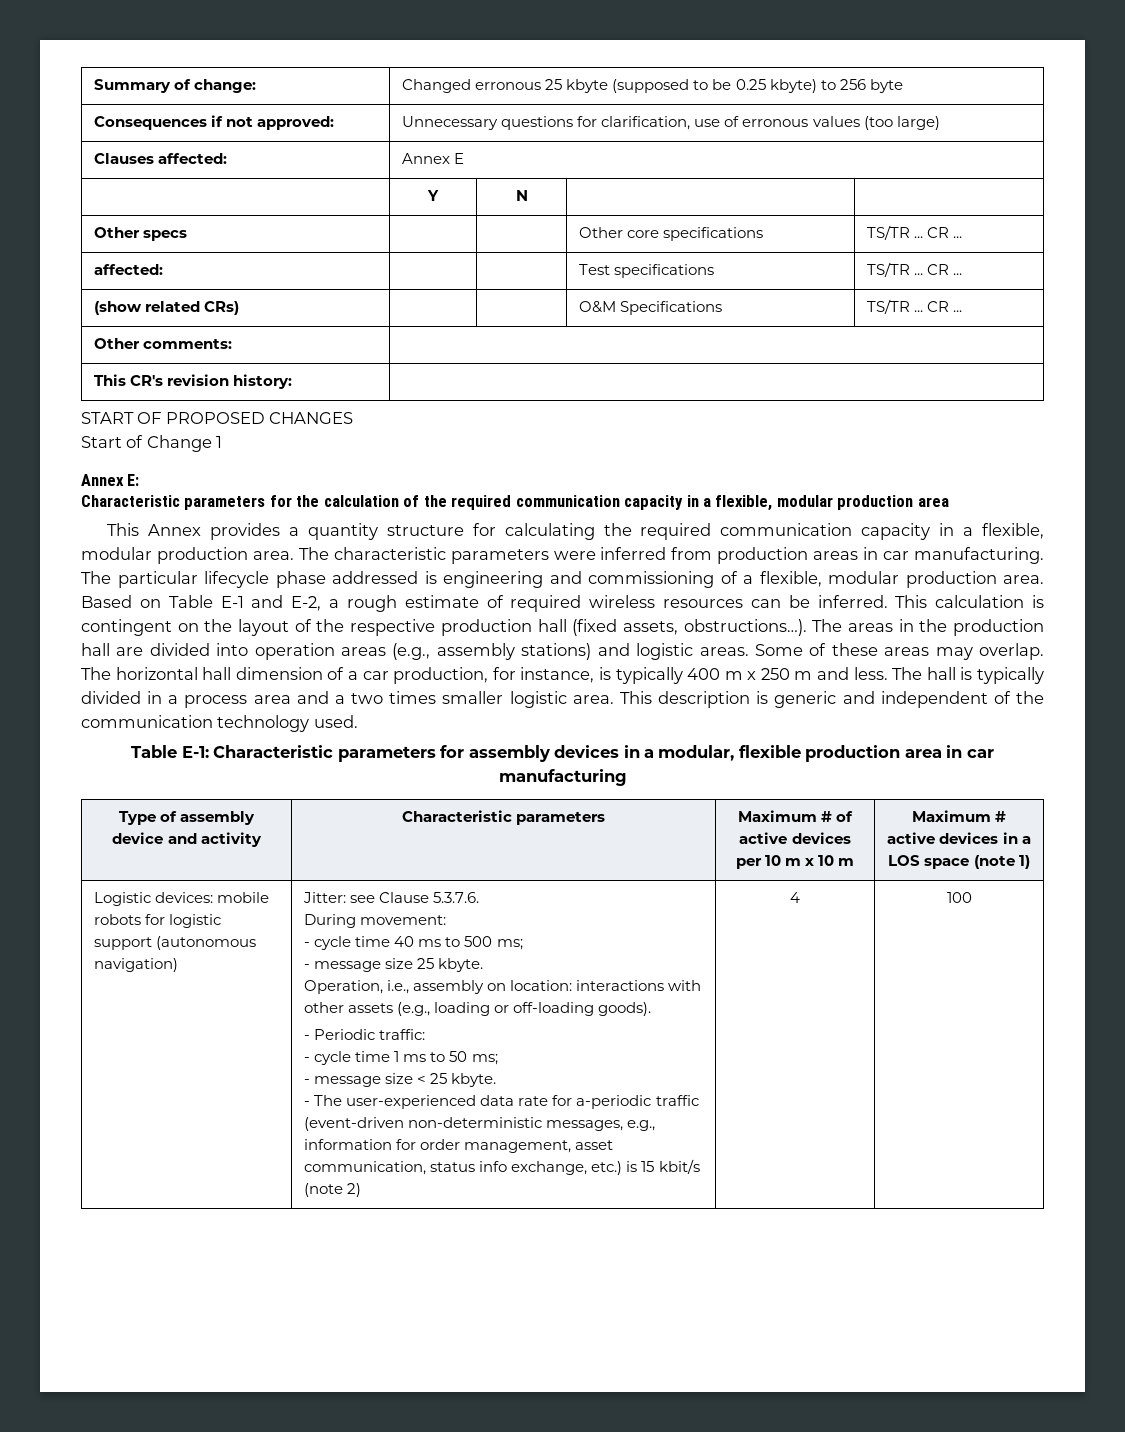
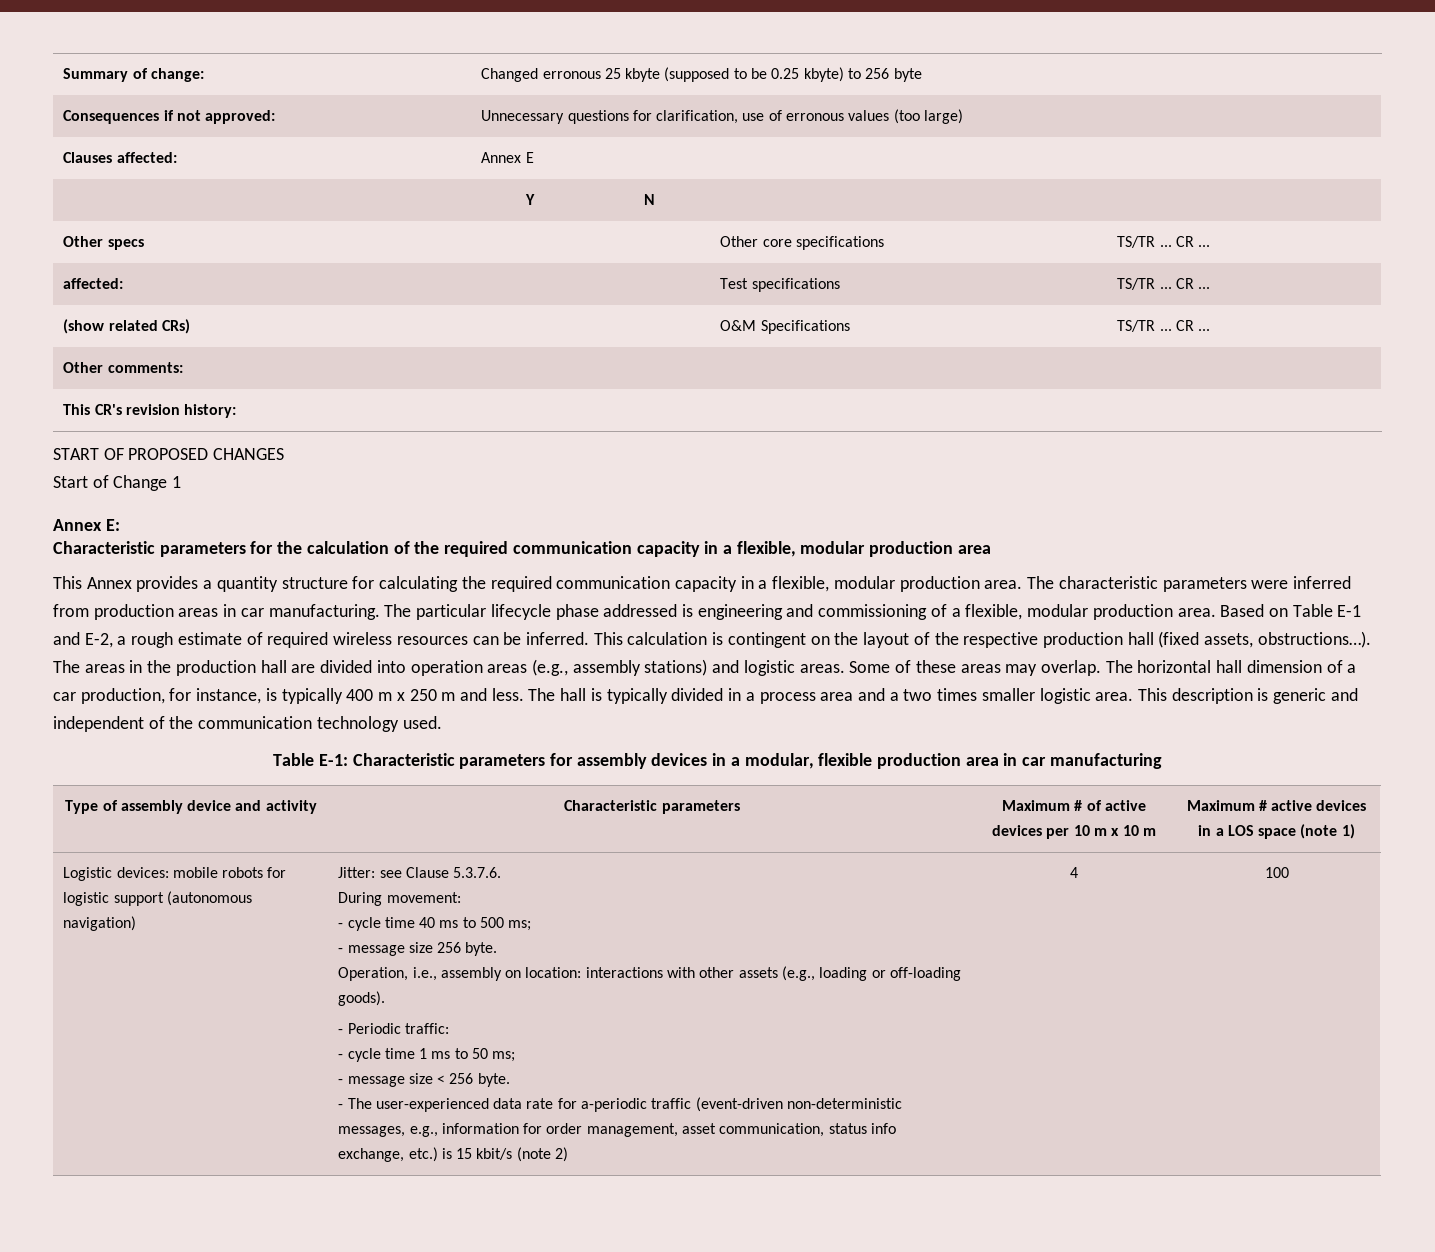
[417,958,484,972] 25 kbyte. -> [437,942,498,956] 256 byte.
[430,1073,497,1087] 25 kbyte. -> [449,1073,510,1087] 256 byte.

